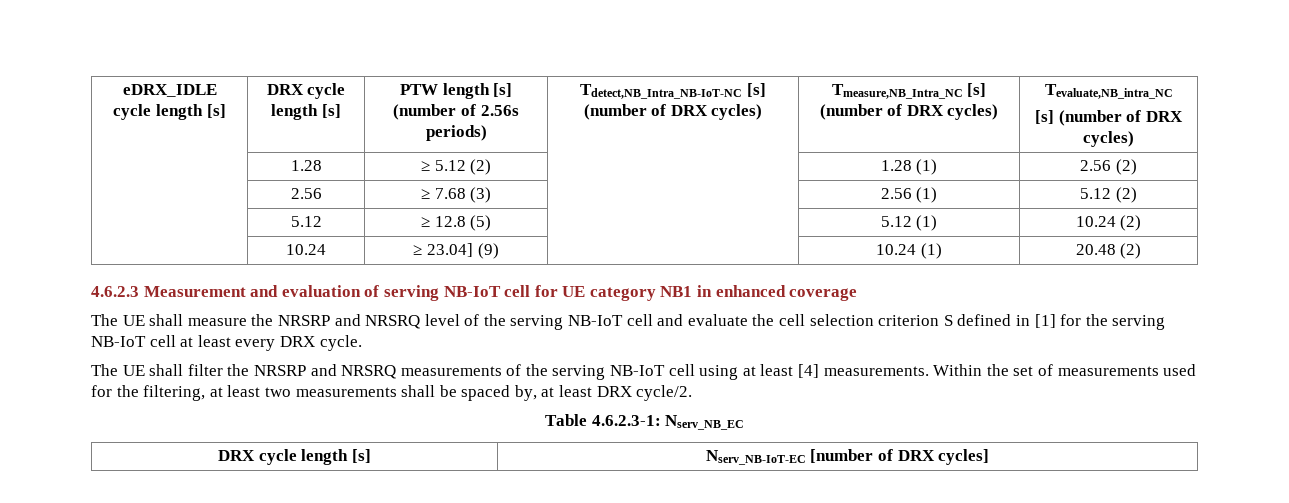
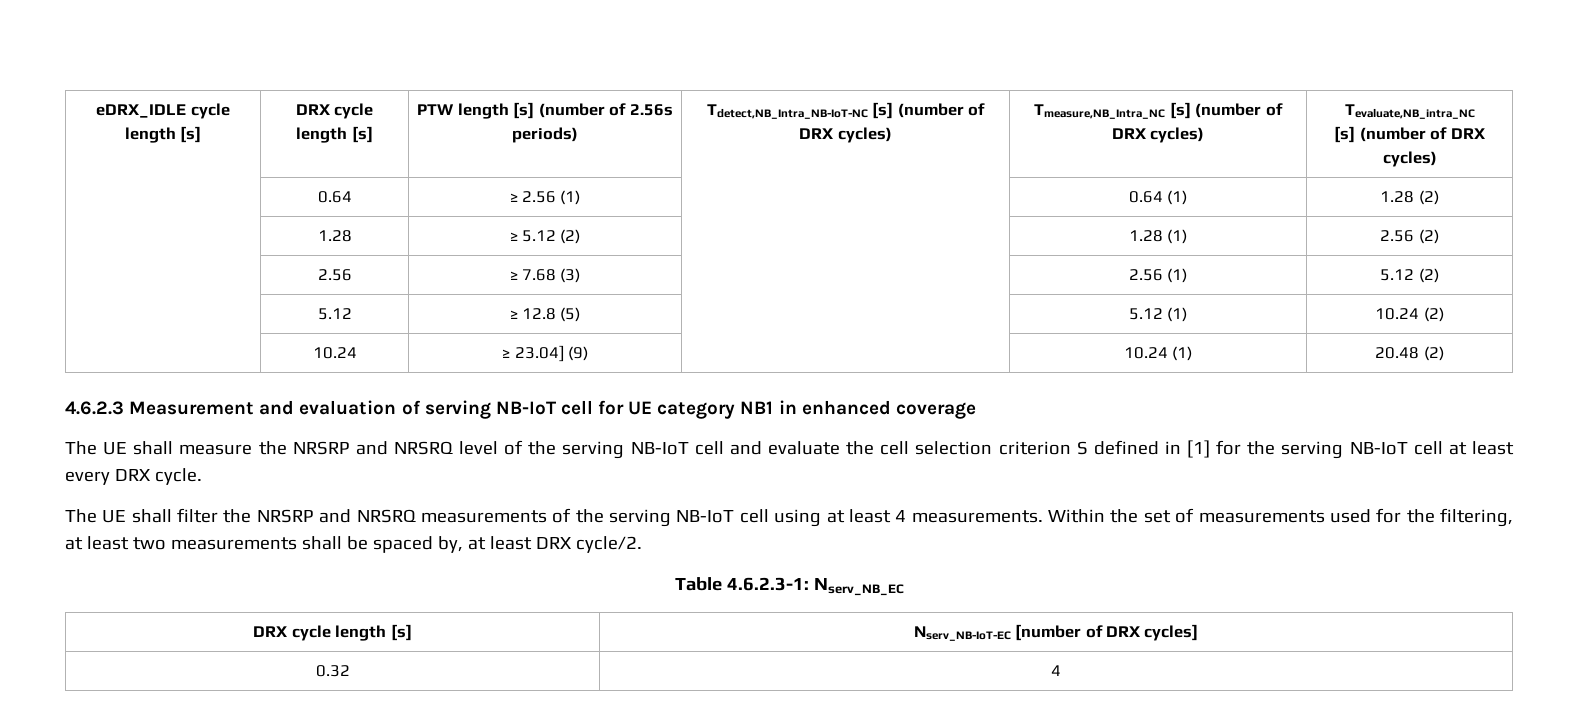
(1134, 139) none -> [317,191,352,203] [509,190,581,205] [1128,190,1188,205] [1380,190,1439,205] // | 0.64 | ≥ 2.56 (1) | | 0.64 (1) | 1.28 (2)
[798,364,820,378] [4] -> [895,510,907,522] 4
(990, 457) none -> [315,665,350,677] [1051,665,1061,676] // 0.32 | 4

